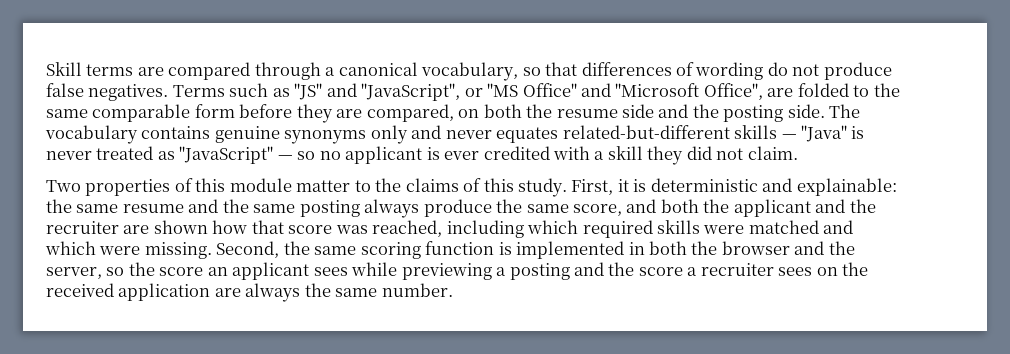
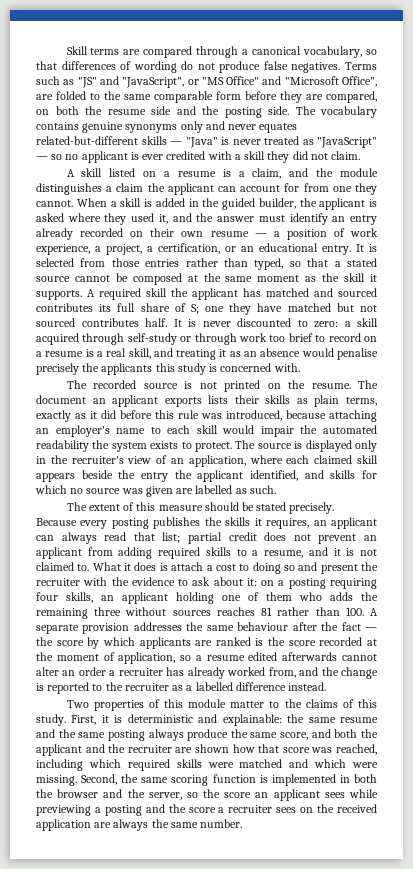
(798, 153) none -> [66,168,378,179] [36,183,377,195] [36,198,377,210] [36,213,377,225] [36,228,378,240] [36,243,377,255] [36,258,377,270] [36,273,378,285] [36,288,377,300] [36,303,377,315] [36,318,378,328] [36,333,377,345] [36,348,379,360] [36,363,300,375] [66,380,378,392] [36,395,377,407] [36,410,377,422] [36,425,377,437] [36,440,377,452] [36,455,379,467] [36,470,377,482] [35,485,276,497] [66,502,335,514] [36,517,377,529] [36,532,377,544] [36,547,378,559] [36,562,378,574] [36,577,377,589] [36,592,378,604] [36,607,379,619] [36,622,377,634] [36,637,377,649] [36,652,377,664] [36,667,378,679] [36,682,327,694] // A skill listed on a resume is a claim, and the module distinguishes a claim the applicant can account for from one they cannot. When a skill is added in the guided builder, the applicant is asked where they used it, and the answer must identify an entry already recorded on their own resume — a position of work experience, a project, a certification, or an educational entry. It is selected from those entries rather than typed, so that a stated source cannot be composed at the same moment as the skill it supports. A required skill the applicant has matched and sourced contributes its full share of S; one they have matched but not sourced contributes half. It is never discounted to zero: a skill acquired through self-study or through work too brief to record on a resume is a real skill, and treating it as an absence would penalise precisely the applicants this study is concerned with. // The recorded source is not printed on the resume. The document an applicant exports lists their skills as plain terms, exactly as it did before this rule was introduced, because attaching an employer's name to each skill would impair the automated readability the system exists to protect. The source is displayed only in the recruiter's view of an application, where each claimed skill appears beside the entry the applicant identified, and skills for which no source was given are labelled as such. // The extent of this measure should be stated precisely. Because every posting publishes the skills it requires, an applicant can always read that list; partial credit does not prevent an applicant from adding required skills to a resume, and it is not claimed to. What it does is attach a cost to doing so and present the recruiter with the evidence to ask about it: on a posting requiring four skills, an applicant holding one of them who adds the remaining three without sources reaches 81 rather than 100. A separate provision addresses the same behaviour after the fact — the score by which applicants are ranked is the score recorded at the moment of application, so a resume edited afterwards cannot alter an order a recruiter has already worked from, and the change is reported to the recruiter as a labelled difference instead.

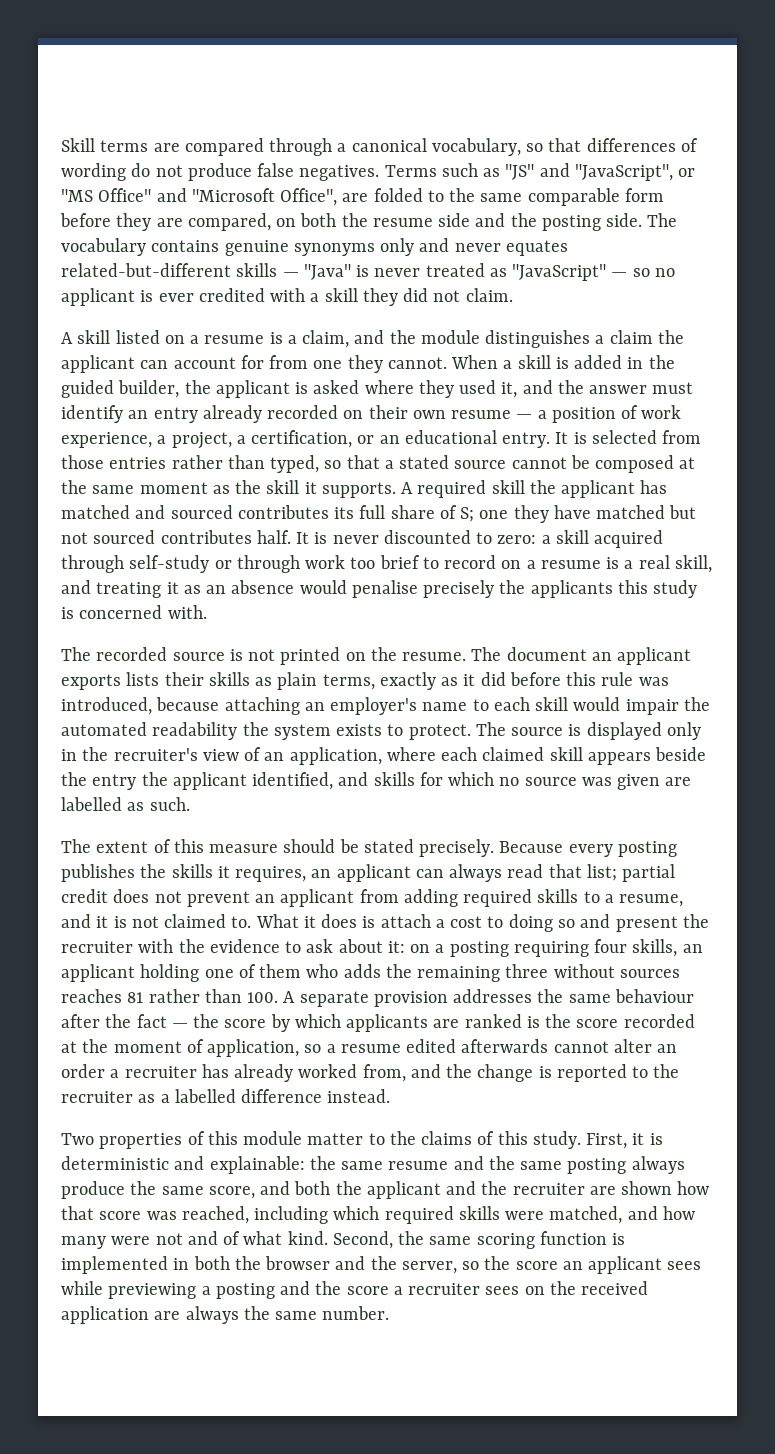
[239,759,378,768] [36,775,77,786] matched and which were missing. -> [549,1206,695,1224] [61,1231,328,1249] matched, and how many were not and of what kind.

